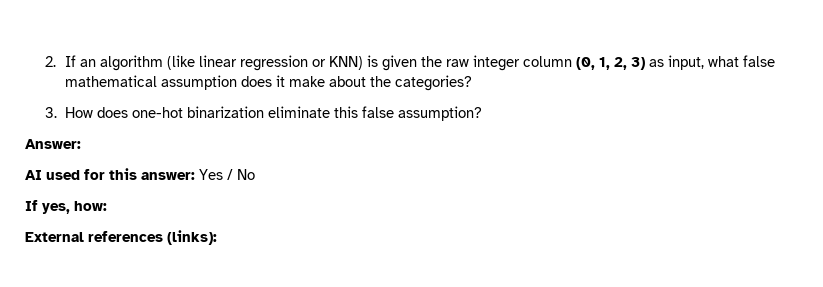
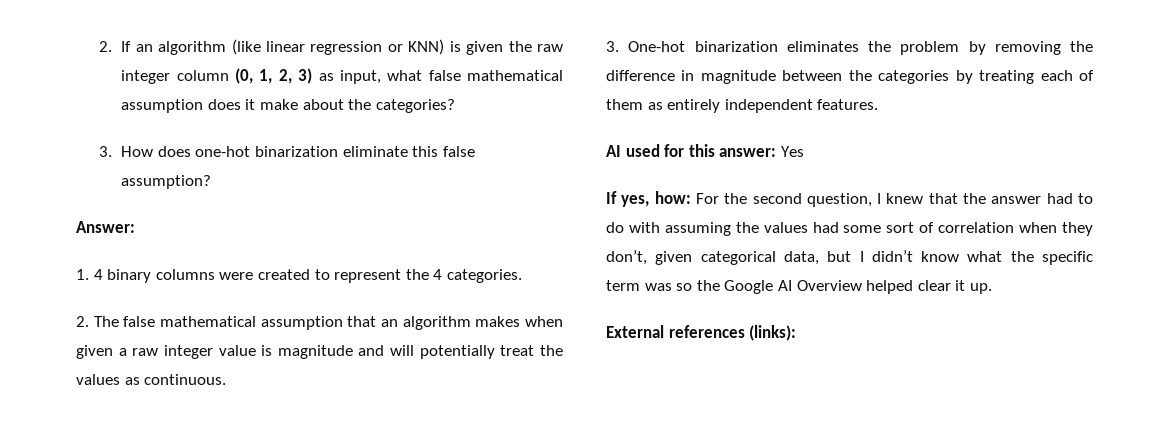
(81, 144) none -> [76,269,522,283] [76,316,563,330] [76,345,563,359] [76,374,227,385] [606,41,1093,55] [606,70,1094,84] [606,99,879,113] // 1. 4 binary columns were created to represent the 4 categories. // 2. The false mathematical assumption that an algorithm makes when given a raw integer value is magnitude and will potentially treat the values as continuous. // 3. One-hot binarization eliminates the problem by removing the difference in magnitude between the categories by treating each of them as entirely independent features.
[227,169,255,180] / No -> (804, 151) none
(107, 206) none -> [695,193,1093,207] [606,222,1093,236] [606,250,1093,265] [606,280,992,294] For the second question, I knew that the answer had to do with assuming the values had some sort of correlation when they don’t, given categorical data, but I didn’t know what the specific term was so the Google AI Overview helped clear it up.

